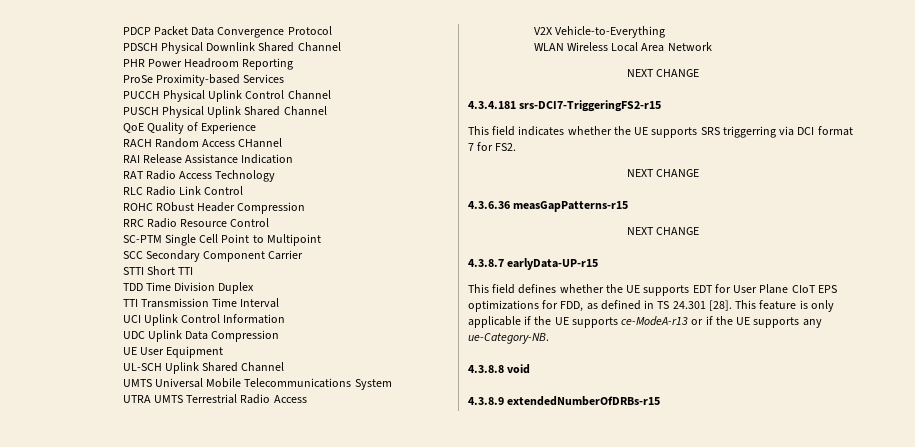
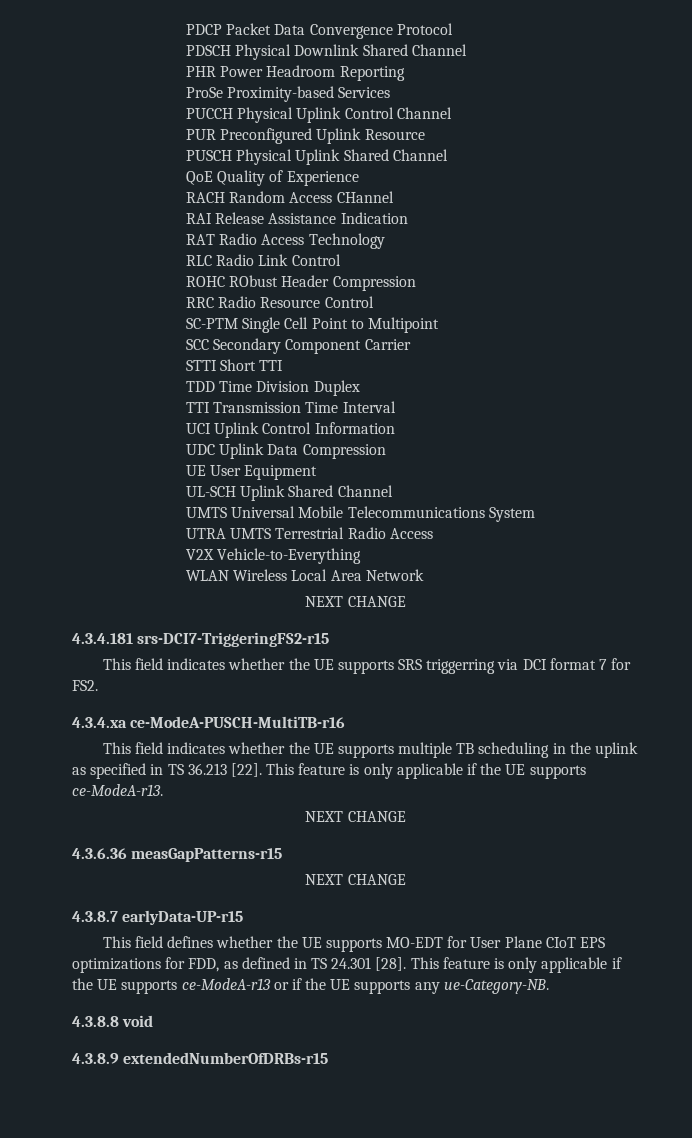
(331, 95) none -> [186,128,425,144] // PUR Preconfigured Uplink Resource
(517, 147) none -> [72,716,346,728] [102,742,639,758] [72,763,586,779] [72,784,163,796] // 4.3.4.xa ce-ModeA-PUSCH-MultiTB-r16 // This field indicates whether the UE supports multiple TB scheduling in the uplink as specified in TS 36.213 [22]. This feature is only applicable if the UE supports ce-ModeA-r13.
[692,285,713,293] EDT -> [386,937,444,948] MO-EDT

